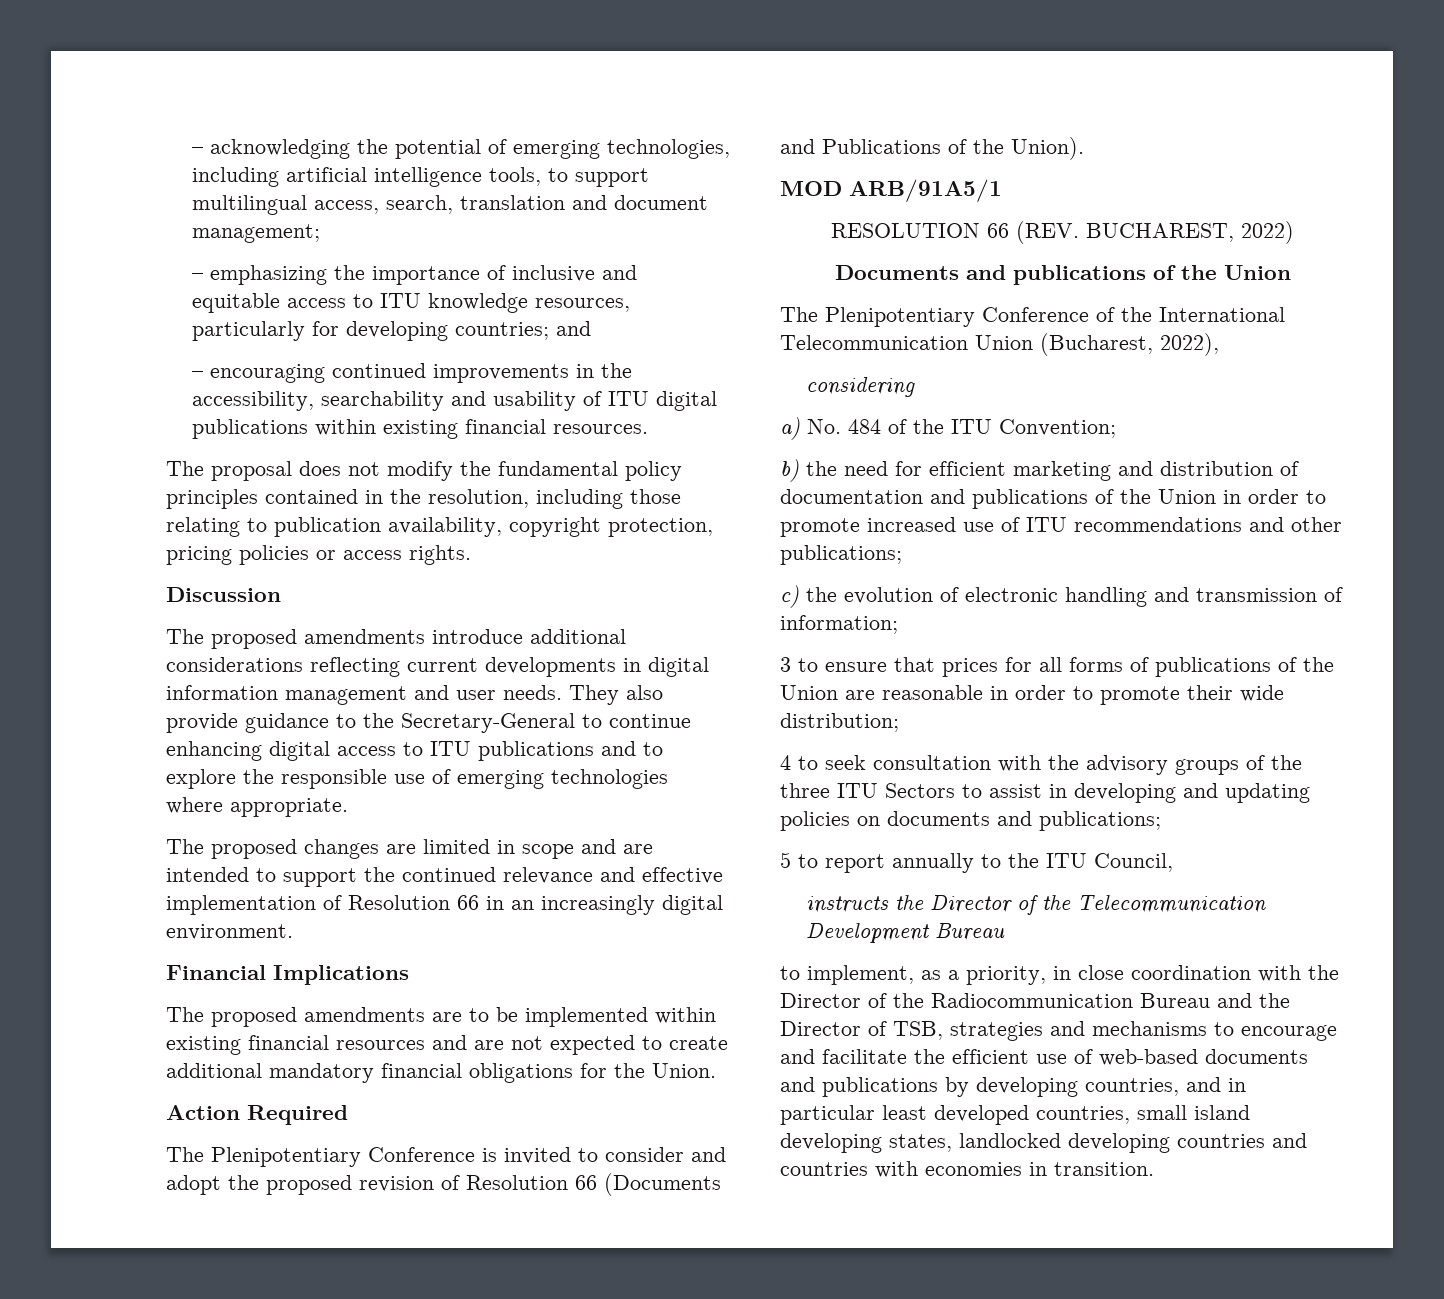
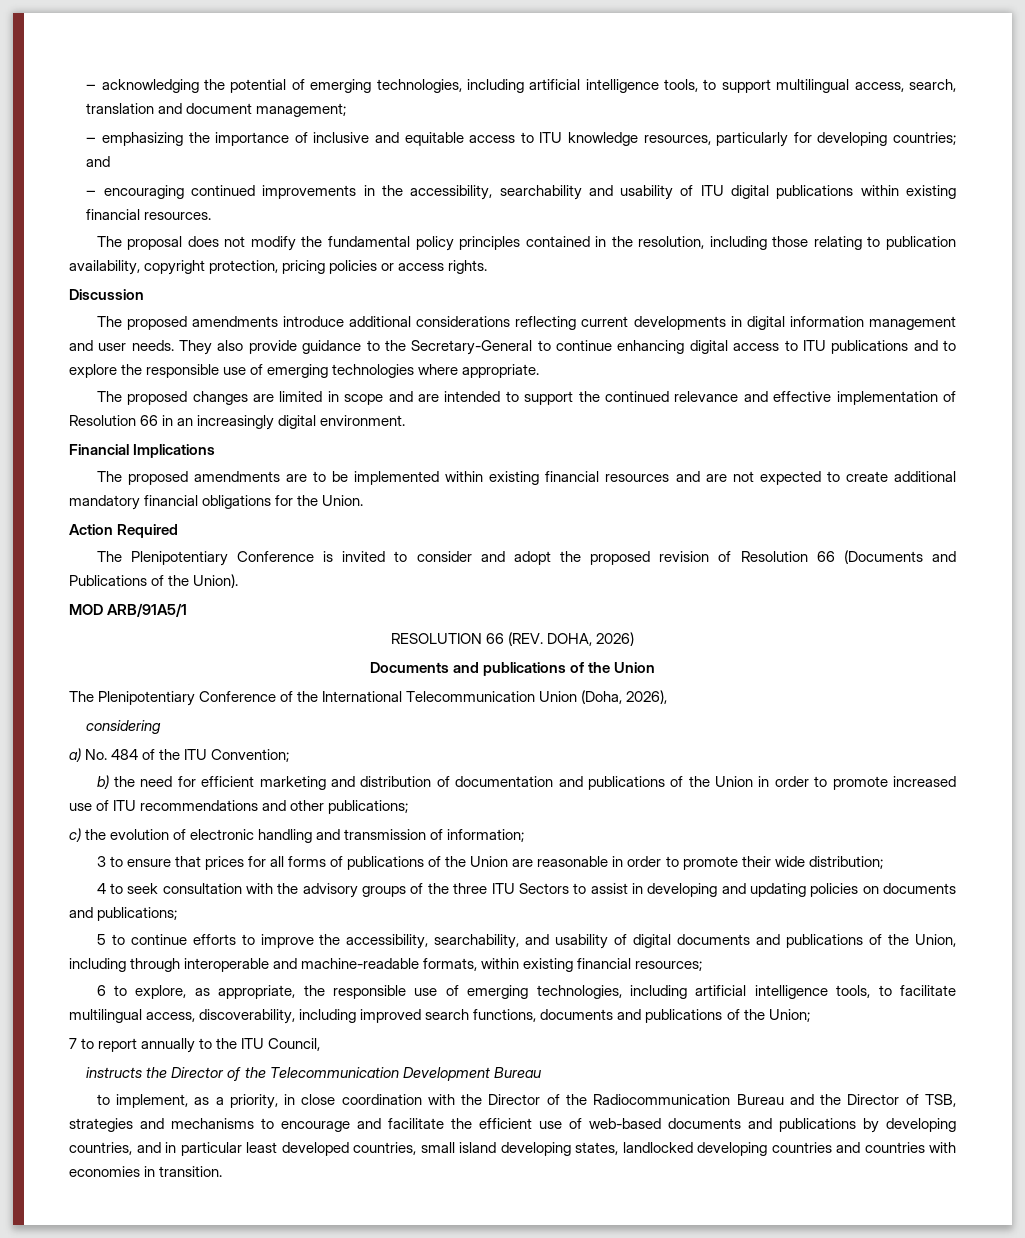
[1086,221,1294,244] BUCHAREST, 2022) -> [547,632,635,646] DOHA, 2026)
[1040,333,1219,356] (Bucharest, 2022), -> [581,690,668,704] (Doha, 2026),
(818, 861) none -> [130,934,956,949] [69,958,703,972] [96,985,957,999] [69,1009,810,1024] [69,1038,95,1049] continue efforts to improve the accessibility, searchability, and usability of digital documents and publications of the Union, including through interoperable and machine-readable formats, within existing financial resources; // 6 to explore, as appropriate, the responsible use of emerging technologies, including artificial intelligence tools, to facilitate multilingual access, discoverability, including improved search functions, documents and publications of the Union; // 7 to

